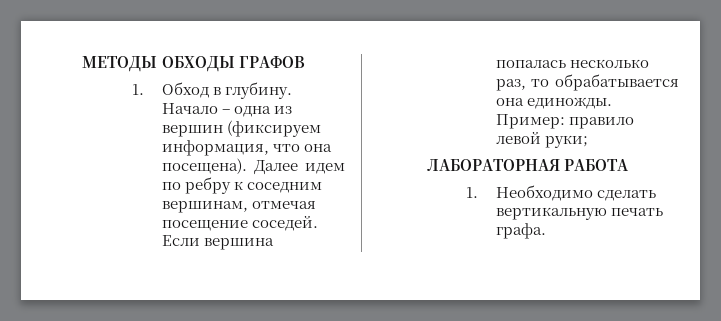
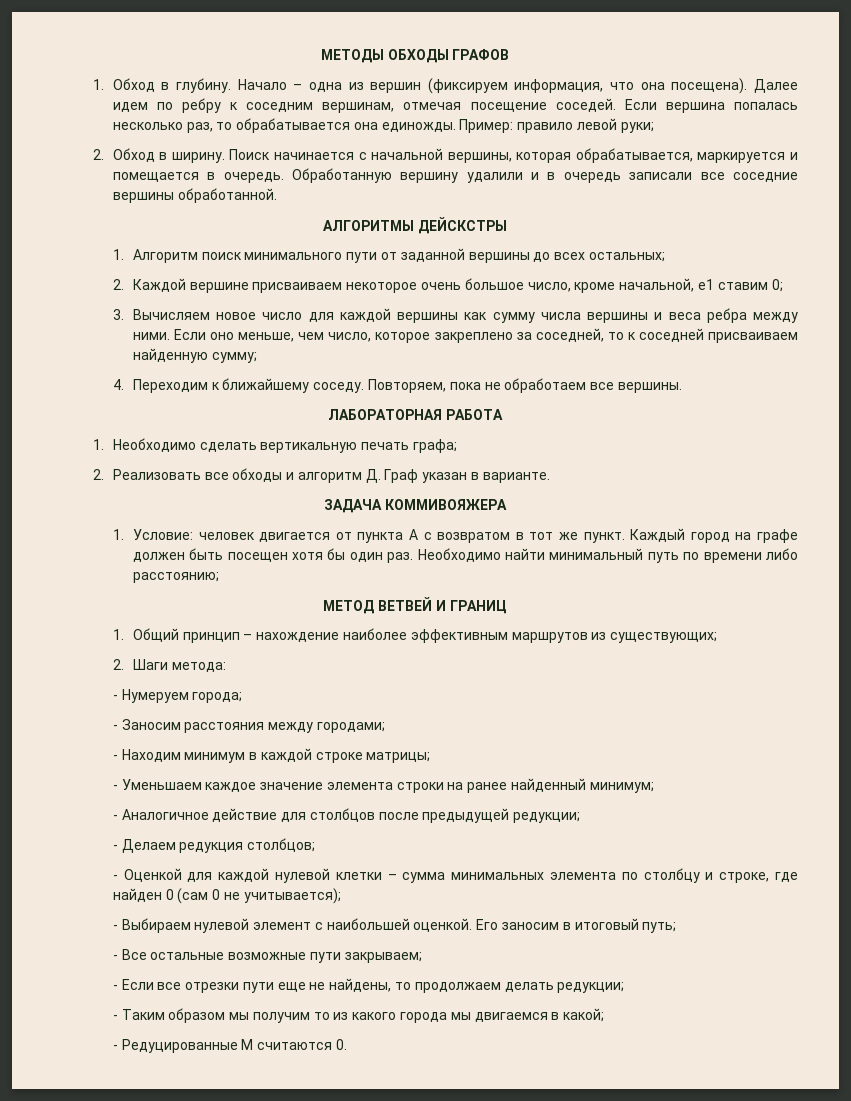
(588, 141) none -> [92,148,798,163] [112,168,799,183] [112,188,277,203] [323,217,507,234] [112,248,665,263] [112,278,783,293] [112,308,798,323] [132,328,798,343] [132,348,257,363] [112,378,682,393] // 2. Обход в ширину. Поиск начинается с начальной вершины, которая обрабатывается, маркируется и помещается в очередь. Обработанную вершину удалили и в очередь записали все соседние вершины обработанной. // АЛГОРИТМЫ ДЕЙСКСТРЫ // 1. Алгоритм поиск минимального пути от заданной вершины до всех остальных; // 2. Каждой вершине присваиваем некоторое очень большое число, кроме начальной, е1 ставим 0; // 3. Вычисляем новое число для каждой вершины как сумму числа вершины и веса ребра между ними. Если оно меньше, чем число, которое закреплено за соседней, то к соседней присваиваем найденную сумму; // 4. Переходим к ближайшему соседу. Повторяем, пока не обработаем все вершины.
[495,223,546,239] графа. -> [412,439,457,453] [92,468,550,483] [324,499,507,513] [112,528,799,543] [132,548,799,563] [132,572,219,583] [323,597,507,614] [112,628,718,643] [112,659,226,672] [112,689,243,703] [112,719,385,733] [112,748,431,763] [112,778,654,793] [112,808,581,823] [112,838,316,853] [112,868,798,883] [112,888,341,904] [112,918,677,933] [112,949,422,963] [112,978,625,993] [112,1008,605,1023] [112,1039,347,1053] графа; // 2. Реализовать все обходы и алгоритм Д. Граф указан в варианте. // ЗАДАЧА КОММИВОЯЖЕРА // 1. Условие: человек двигается от пункта А с возвратом в тот же пункт. Каждый город на графе должен быть посещен хотя бы один раз. Необходимо найти минимальный путь по времени либо расстоянию; // МЕТОД ВЕТВЕЙ И ГРАНИЦ // 1. Общий принцип – нахождение наиболее эффективным маршрутов из существующих; // 2. Шаги метода: // - Нумеруем города; // - Заносим расстояния между городами; // - Находим минимум в каждой строке матрицы; // - Уменьшаем каждое значение элемента строки на ранее найденный минимум; // - Аналогичное действие для столбцов после предыдущей редукции; // - Делаем редукция столбцов; // - Оценкой для каждой нулевой клетки – сумма минимальных элемента по столбцу и строке, где найден 0 (сам 0 не учитывается); // - Выбираем нулевой элемент с наибольшей оценкой. Его заносим в итоговый путь; // - Все остальные возможные пути закрываем; // - Если все отрезки пути еще не найдены, то продолжаем делать редукции; // - Таким образом мы получим то из какого города мы двигаемся в какой; // - Редуцированные M считаются 0.

